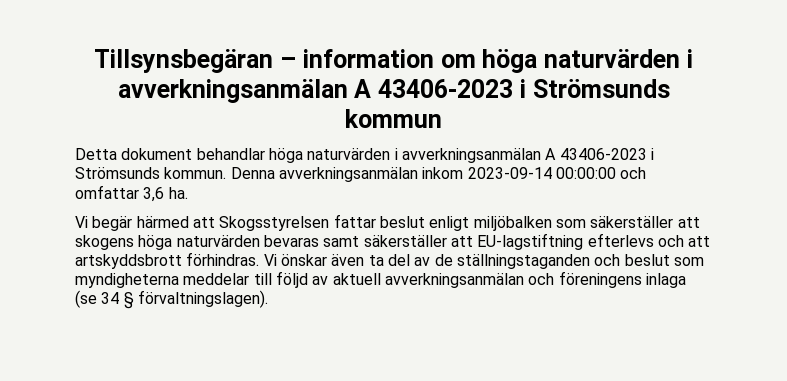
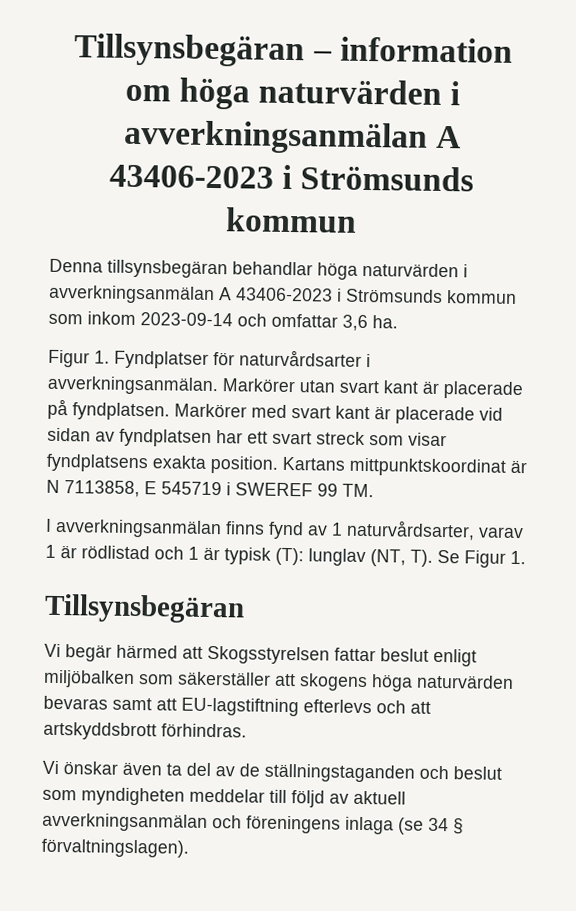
[75,148,193,160] Detta dokument -> [49,258,228,279] Denna tillsynsbegäran
[164,167,418,182] kommun. Denna avverkningsanmälan -> [447,290,517,304] [48,313,83,325] kommun som
[555,167,616,179] 00:00:00 -> (233, 319) none
(188, 193) none -> [48,349,371,369] [47,375,523,400] [47,398,503,425] [47,427,447,447] [46,453,527,477] [46,479,374,498] [45,518,524,541] [45,544,526,568] [44,593,245,624] // Figur 1. Fyndplatser för naturvårdsarter i avverkningsanmälan. Markörer utan svart kant är placerade på fyndplatsen. Markörer med svart kant är placerade vid sidan av fyndplatsen har ett svart streck som visar fyndplatsens exakta position. Kartans mittpunktskoordinat är N 7113858, E 545719 i SWEREF 99 TM. // I avverkningsanmälan finns fynd av 1 naturvårdsarter, varav 1 är rödlistad och 1 är typisk (T): lunglav (NT, T). Se Figur 1. // Tillsynsbegäran
[363,235,447,247] säkerställer -> (152, 704) none
(260, 259) none -> (247, 730) //
[75,273,179,288] myndigheterna -> [81,787,185,806] myndigheten

